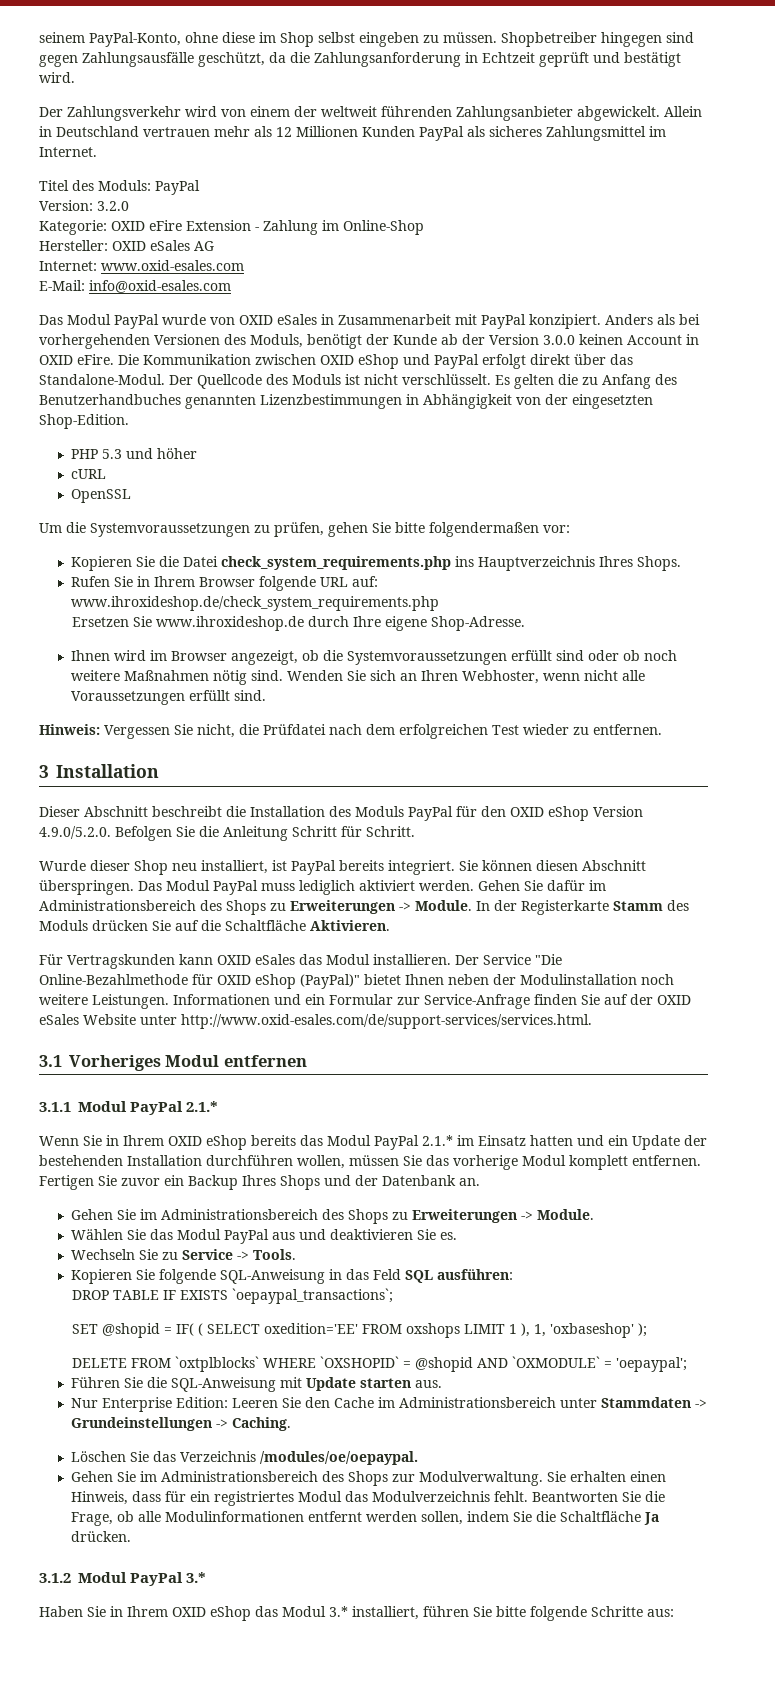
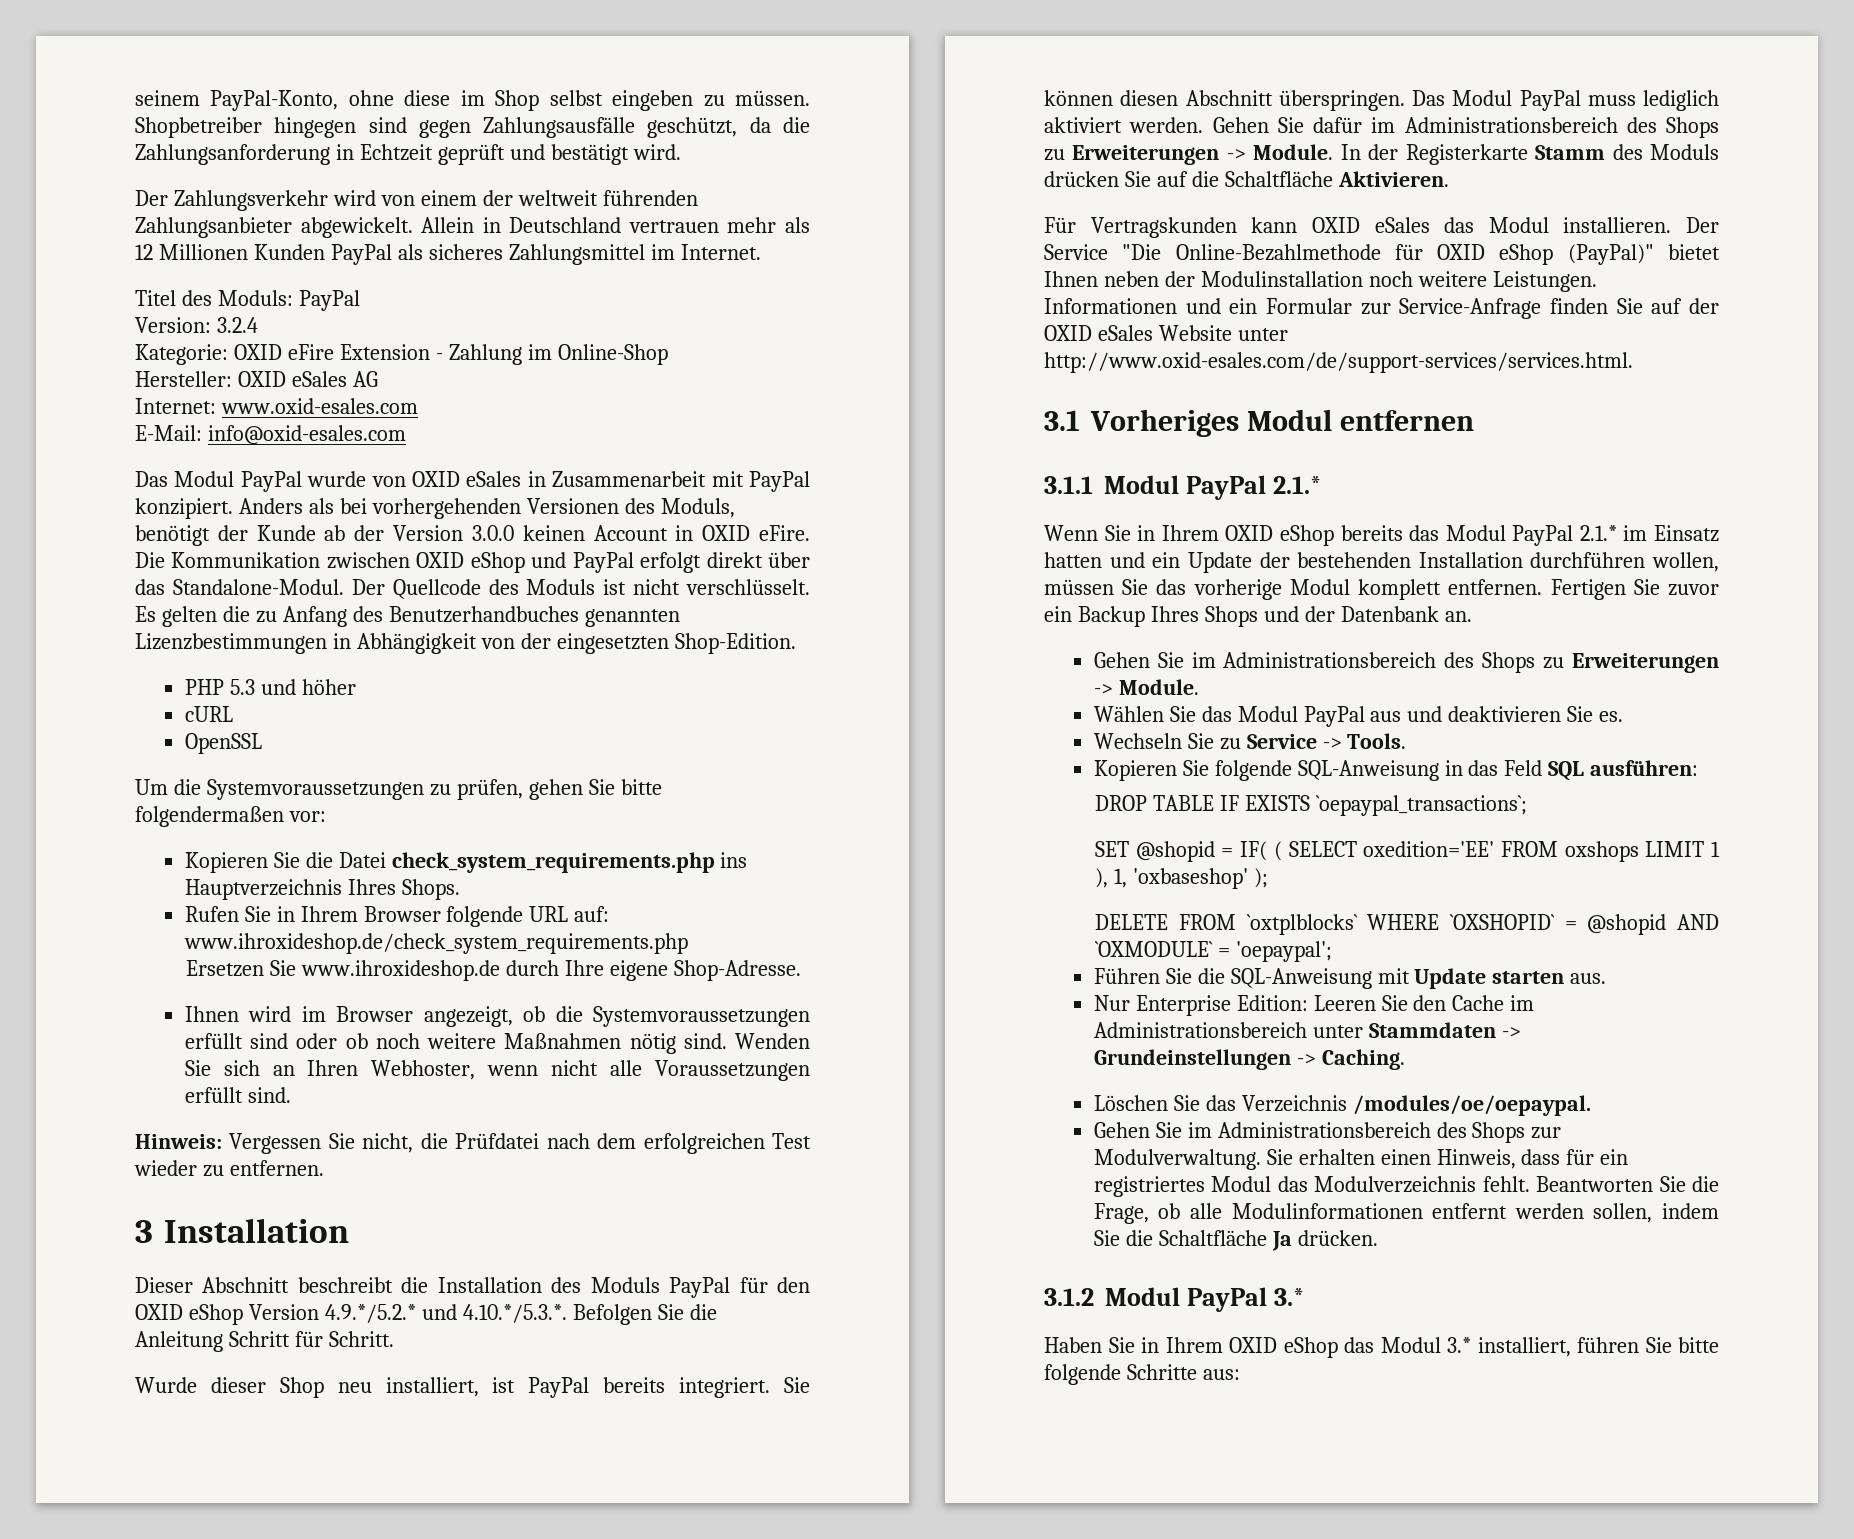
[97,201,129,211] 3.2.0 -> [216,317,258,333] 3.2.4
[39,826,111,839] 4.9.0/5.2.0. -> [324,1304,567,1323] 4.9.*/5.2.* und 4.10.*/5.3.*.

